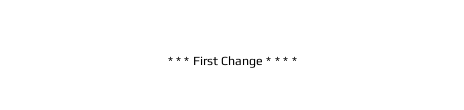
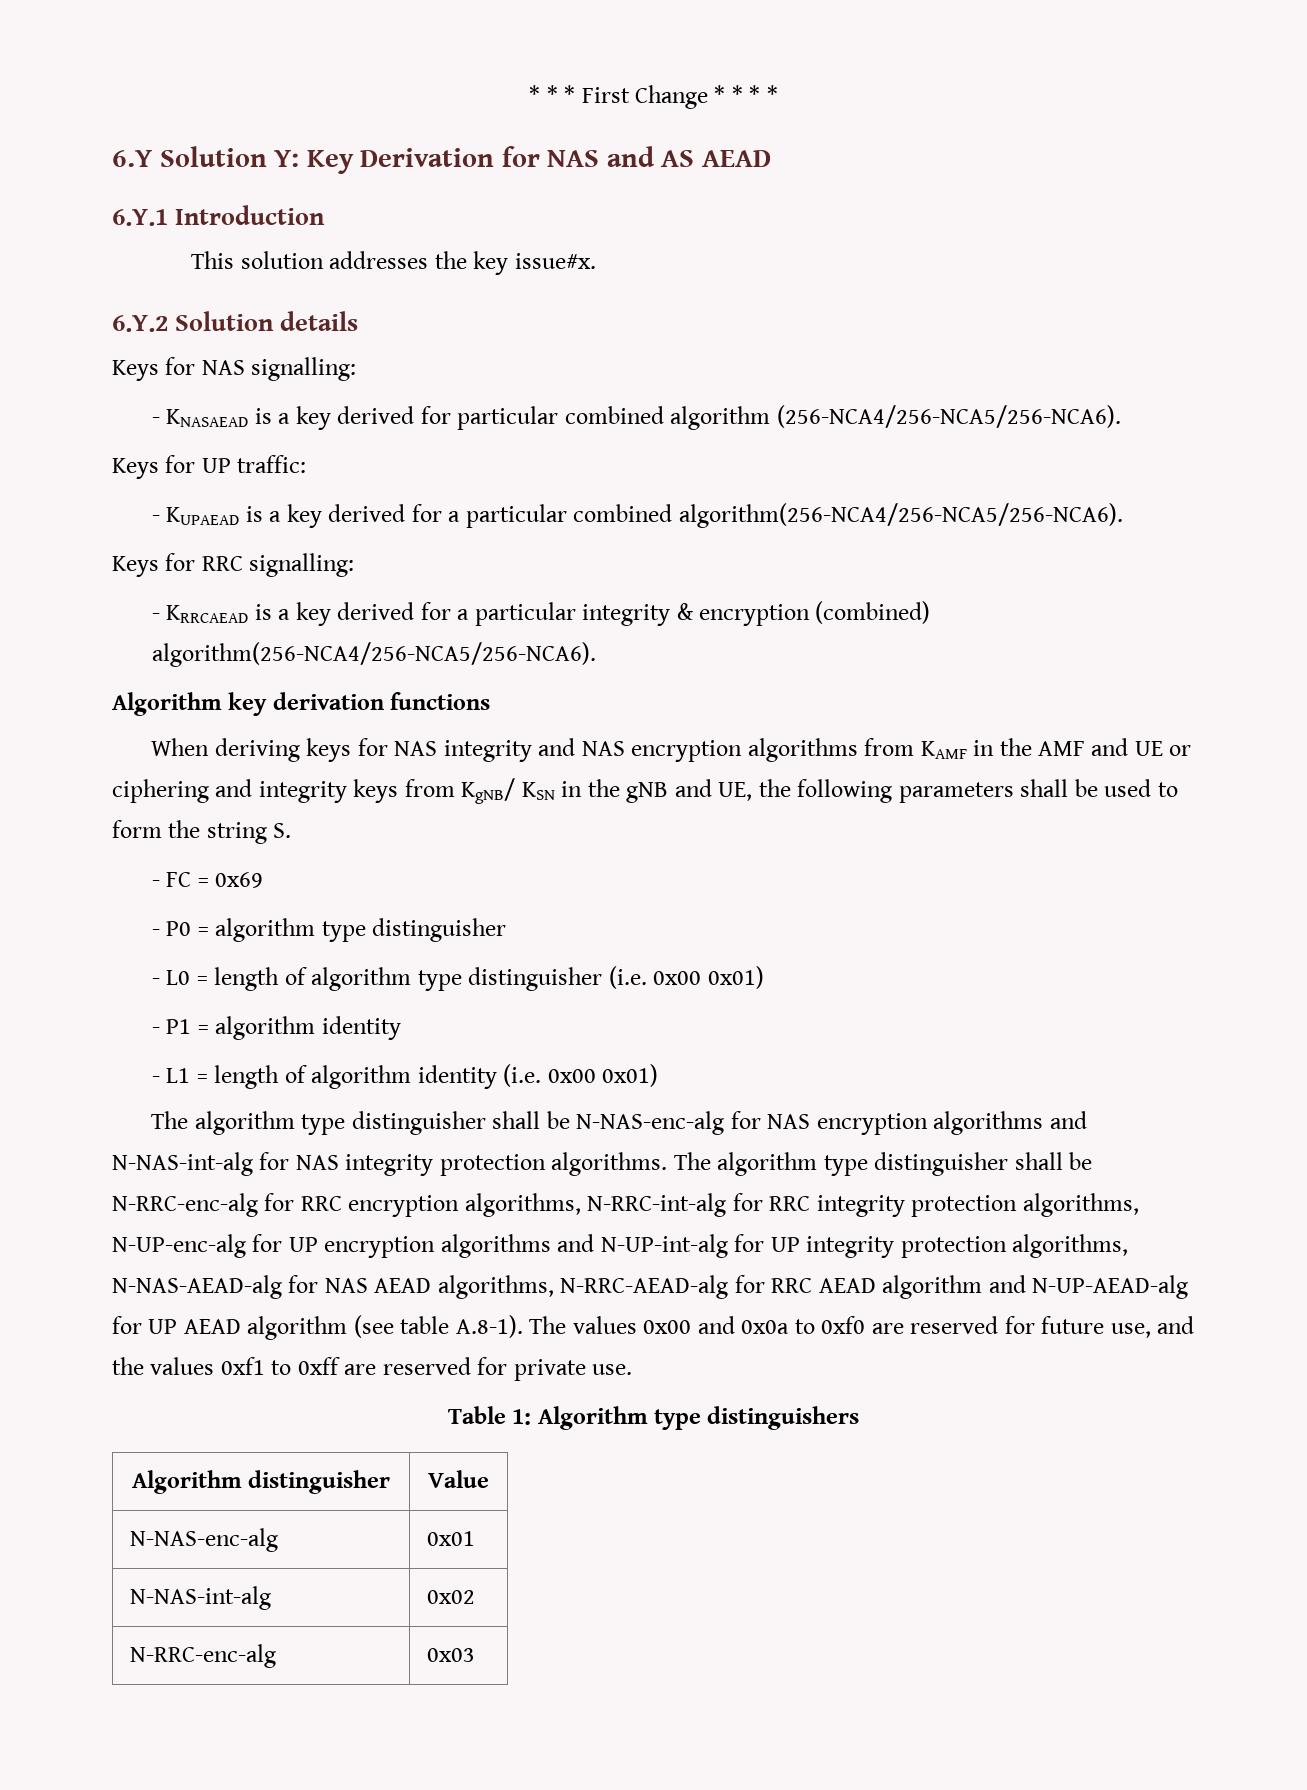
(297, 60) none -> [112,146,772,174] [112,205,326,226] [191,251,596,275] [112,311,359,332] [112,357,357,381] [151,405,1121,430] [112,455,307,479] [151,503,1123,528] [112,553,355,577] [151,601,931,626] [151,642,596,667] [112,692,491,716] [151,738,1192,762] [112,778,1178,804] [112,820,292,844] [151,872,264,888] [151,918,507,942] [151,966,764,991] [151,1016,401,1040] [151,1064,659,1089] [151,1111,1087,1135] [112,1152,1093,1176] [112,1193,1139,1217] [112,1234,1129,1258] [112,1275,1189,1299] [112,1315,1195,1340] [112,1357,633,1381] [447,1406,860,1430] [131,1470,391,1494] [428,1470,489,1488] [130,1528,279,1552] [427,1531,476,1546] [130,1586,272,1610] [427,1590,476,1604] [130,1644,277,1668] [427,1648,476,1662] // 6.Y Solution Y: Key Derivation for NAS and AS AEAD // 6.Y.1 Introduction // This solution addresses the key issue#x. // 6.Y.2 Solution details // Keys for NAS signalling: // - KNASAEAD is a key derived for particular combined algorithm (256-NCA4/256-NCA5/256-NCA6). // Keys for UP traffic: // - KUPAEAD is a key derived for a particular combined algorithm(256-NCA4/256-NCA5/256-NCA6). // Keys for RRC signalling: // - KRRCAEAD is a key derived for a particular integrity & encryption (combined) algorithm(256-NCA4/256-NCA5/256-NCA6). // Algorithm key derivation functions // When deriving keys for NAS integrity and NAS encryption algorithms from KAMF in the AMF and UE or ciphering and integrity keys from KgNB/ KSN in the gNB and UE, the following parameters shall be used to form the string S. // - FC = 0x69 // - P0 = algorithm type distinguisher // - L0 = length of algorithm type distinguisher (i.e. 0x00 0x01) // - P1 = algorithm identity // - L1 = length of algorithm identity (i.e. 0x00 0x01) // The algorithm type distinguisher shall be N-NAS-enc-alg for NAS encryption algorithms and N-NAS-int-alg for NAS integrity protection algorithms. The algorithm type distinguisher shall be N-RRC-enc-alg for RRC encryption algorithms, N-RRC-int-alg for RRC integrity protection algorithms, N-UP-enc-alg for UP encryption algorithms and N-UP-int-alg for UP integrity protection algorithms, N-NAS-AEAD-alg for NAS AEAD algorithms, N-RRC-AEAD-alg for RRC AEAD algorithm and N-UP-AEAD-alg for UP AEAD algorithm (see table A.8-1). The values 0x00 and 0x0a to 0xf0 are reserved for future use, and the values 0xf1 to 0xff are reserved for private use. // Table 1: Algorithm type distinguishers // Algorithm distinguisher | Value // N-NAS-enc-alg | 0x01 // N-NAS-int-alg | 0x02 // N-RRC-enc-alg | 0x03

